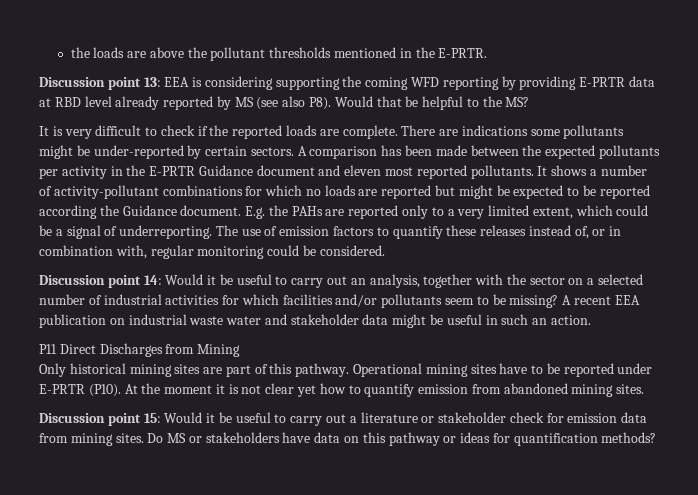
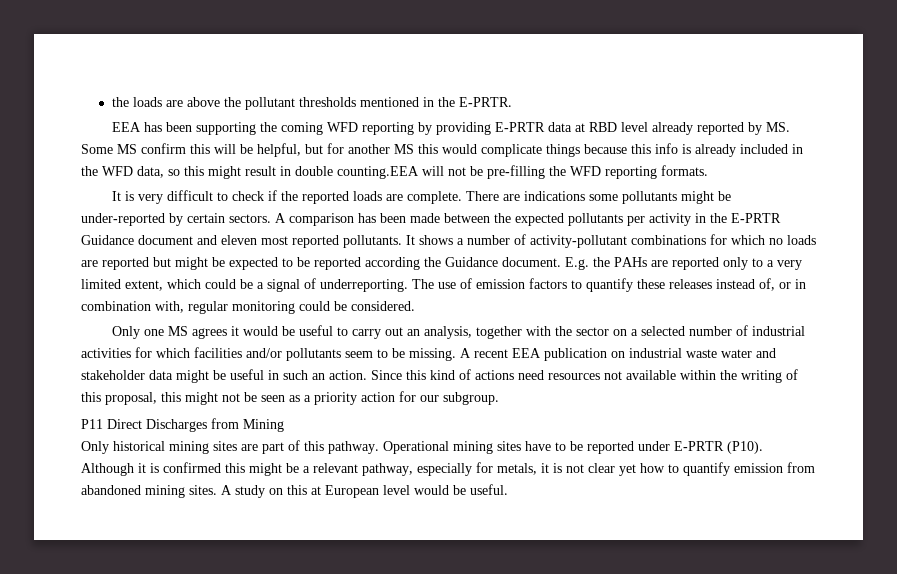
[39,76,273,90] Discussion point 13: EEA is considering -> [112,122,193,132] EEA has been
[234,96,530,110] MS (see also P8). Would that be helpful to the MS? -> [766,122,791,132] [81,143,803,157] [81,165,708,179] MS. Some MS confirm this will be helpful, but for another MS this would complicate things because this info is already included in the WFD data, so this might result in double counting.EEA will not be pre-filling the WFD reporting formats.
[39,274,217,288] Discussion point 14: Would it -> [112,326,279,339] Only one MS agrees it would
[509,295,559,308] missing? -> [409,348,456,361] missing.
(591, 320) none -> [371,369,798,383] [81,391,499,405] Since this kind of actions need resources not available within the writing of this proposal, this might not be seen as a priority action for our subgroup.
[124,383,213,394] At the moment -> [81,462,537,476] Although it is confirmed this might be a relevant pathway, especially for metals,
[39,412,648,426] [39,432,657,446] // Discussion point 15: Would it be useful to carry out a literature or stakeholder check for emission data from mining sites. Do MS or stakeholders have data on this pathway or ideas for quantification methods? -> [221,484,508,498] A study on this at European level would be useful.

